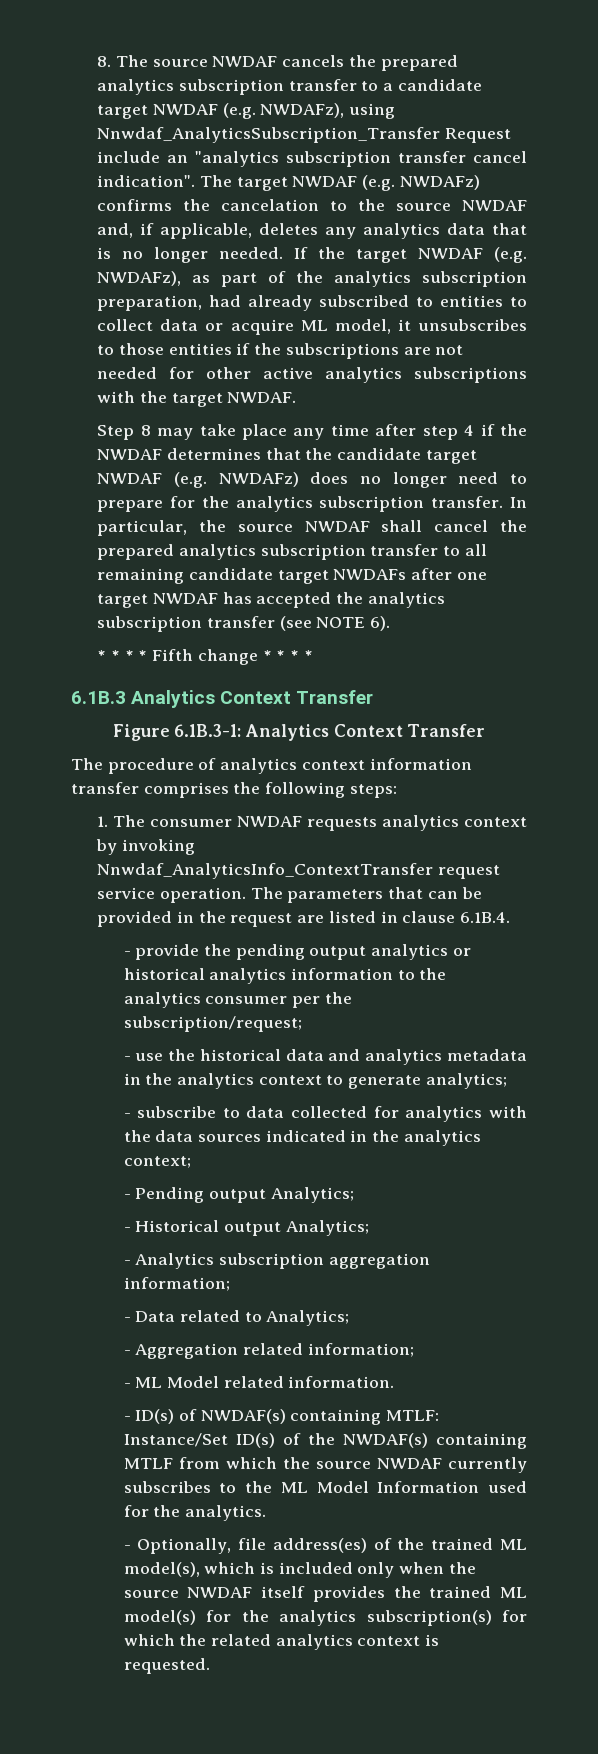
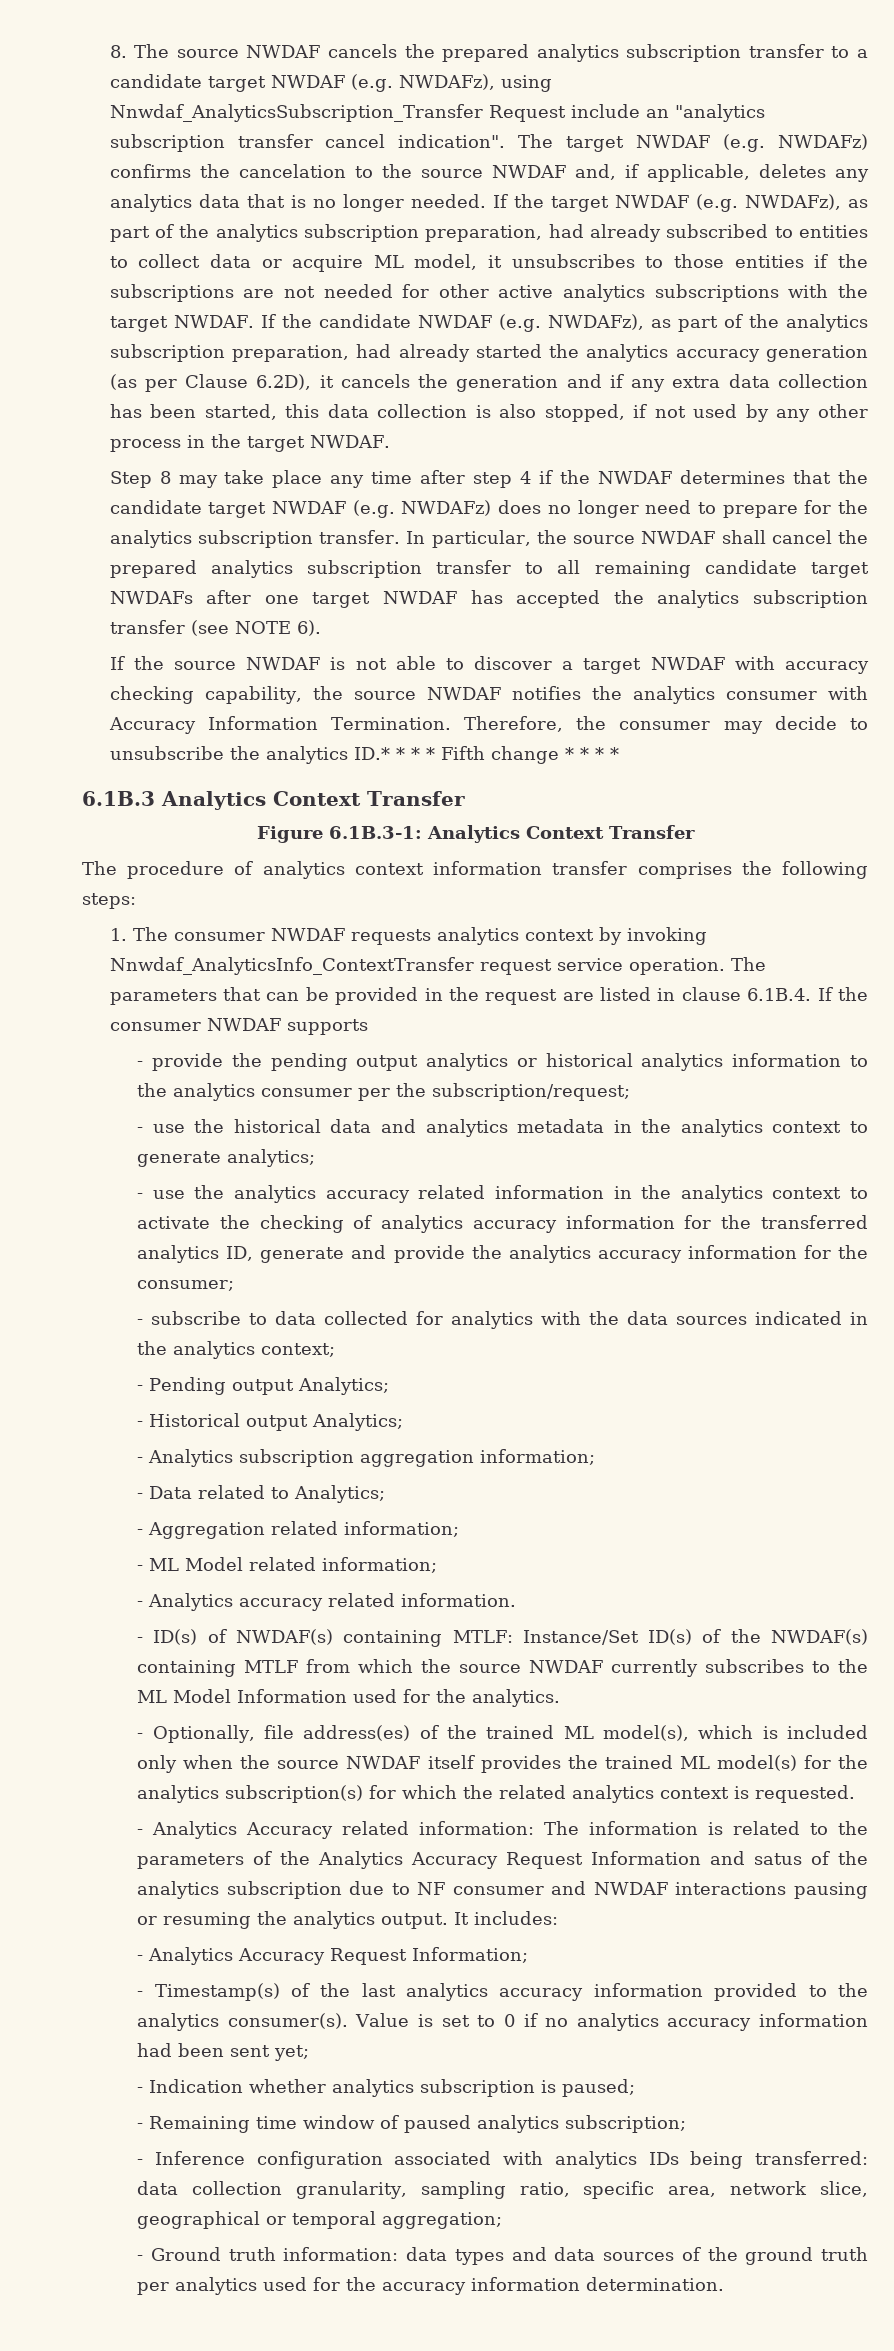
(297, 397) none -> [260,314,868,332] [109,344,868,362] [109,374,868,392] [109,404,869,422] [109,434,390,452] If the candidate NWDAF (e.g. NWDAFz), as part of the analytics subscription preparation, had already started the analytics accuracy generation (as per Clause 6.2D), it cancels the generation and if any extra data collection has been started, this data collection is also stopped, if not used by any other process in the target NWDAF.
[97,650,107,661] * -> [109,656,869,674] [109,686,869,704] [108,716,869,734] [109,746,390,764] If the source NWDAF is not able to discover a target NWDAF with accuracy checking capability, the source NWDAF notifies the analytics consumer with Accuracy Information Termination. Therefore, the consumer may decide to unsubscribe the analytics ID.*
(511, 917) none -> [817,987,868,1001] [109,1018,368,1035] If the consumer NWDAF supports
(507, 1081) none -> [137,1185,868,1203] [137,1215,868,1233] [137,1245,868,1263] [137,1280,235,1291] // - use the analytics accuracy related information in the analytics context to activate the checking of analytics accuracy information for the transferred analytics ID, generate and provide the analytics accuracy information for the consumer;
(284, 1382) none -> [322,1557,438,1573] [137,1593,396,1611] information; // - Analytics accuracy related
(210, 1666) none -> [137,1821,868,1839] [137,1851,868,1869] [137,1881,868,1899] [137,1911,559,1929] [137,1947,529,1965] [137,1983,868,2001] [137,2013,868,2031] [137,2043,310,2061] [137,2079,636,2097] [137,2115,687,2133] [137,2151,868,2169] [137,2181,868,2199] [137,2211,503,2229] [137,2247,869,2265] [137,2277,725,2295] // - Analytics Accuracy related information: The information is related to the parameters of the Analytics Accuracy Request Information and satus of the analytics subscription due to NF consumer and NWDAF interactions pausing or resuming the analytics output. It includes: // - Analytics Accuracy Request Information; // - Timestamp(s) of the last analytics accuracy information provided to the analytics consumer(s). Value is set to 0 if no analytics accuracy information had been sent yet; // - Indication whether analytics subscription is paused; // - Remaining time window of paused analytics subscription; // - Inference configuration associated with analytics IDs being transferred: data collection granularity, sampling ratio, specific area, network slice, geographical or temporal aggregation; // - Ground truth information: data types and data sources of the ground truth per analytics used for the accuracy information determination.

